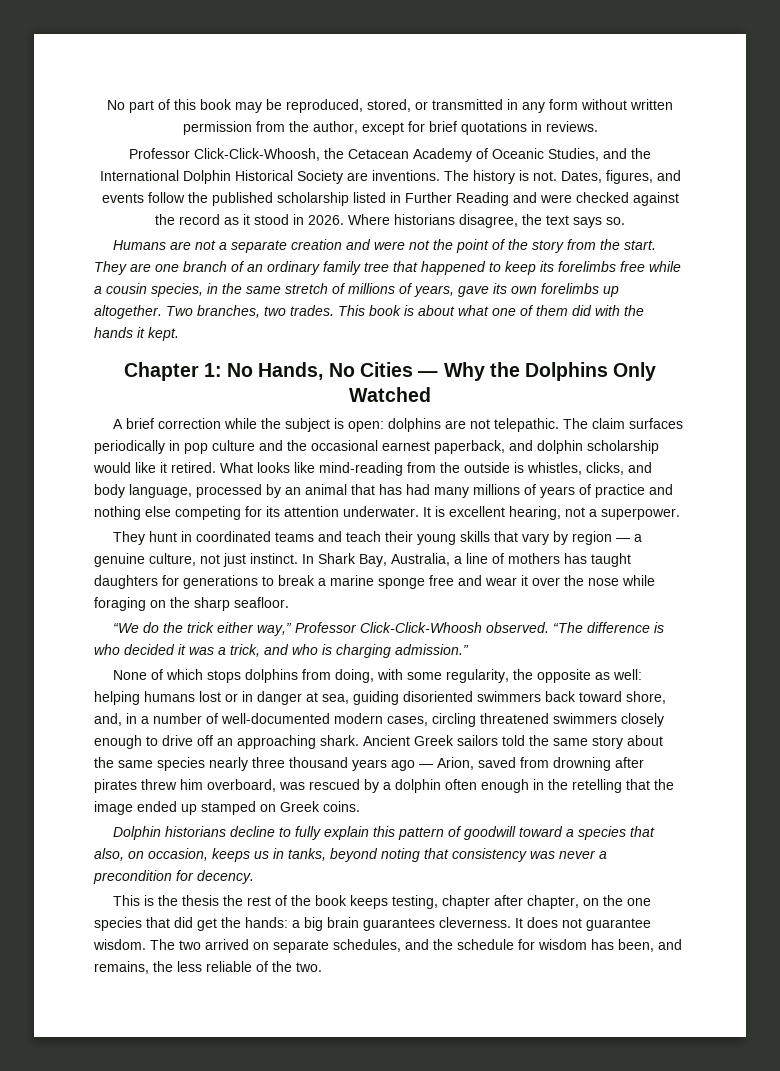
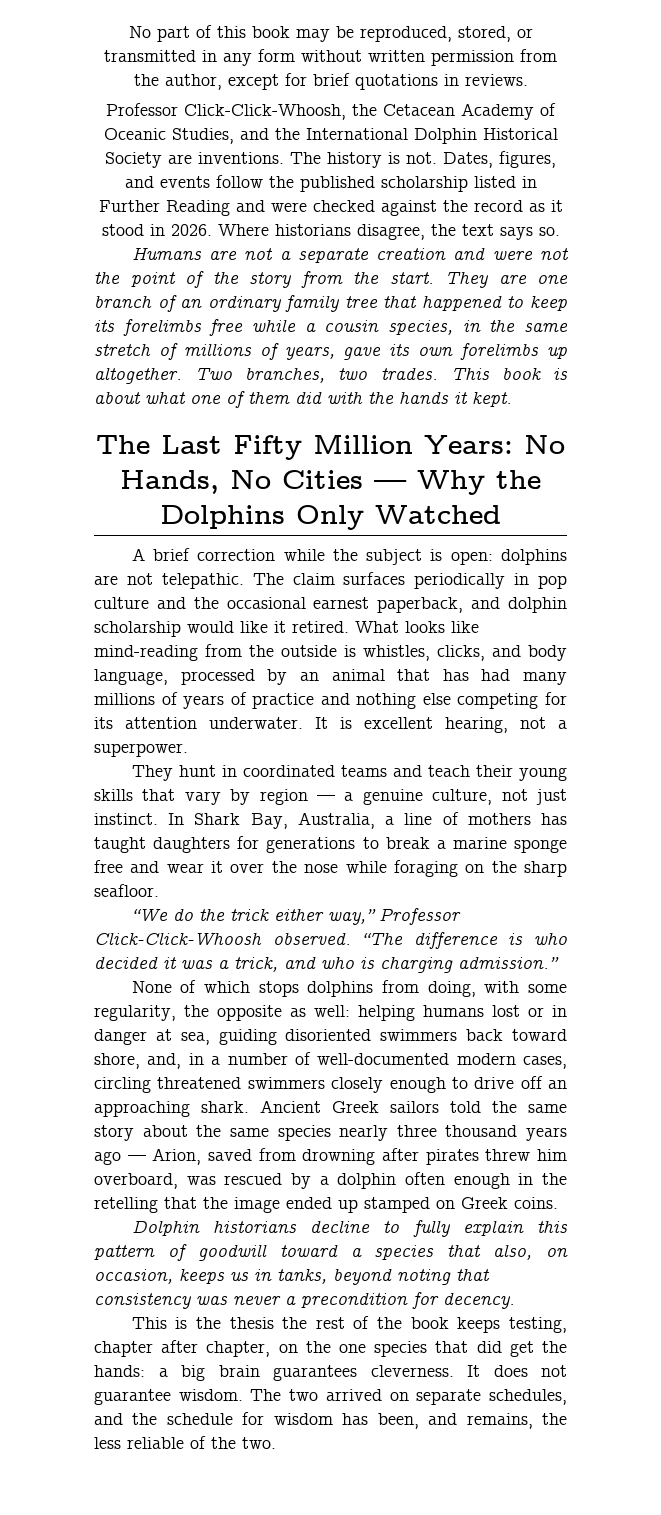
[123,362,222,381] Chapter 1: -> [96,434,513,460] The Last Fifty Million Years:

